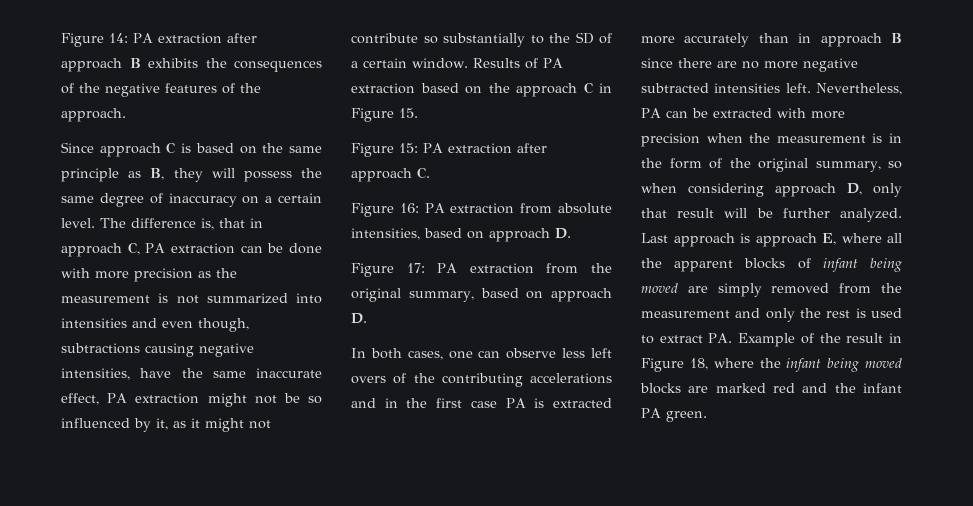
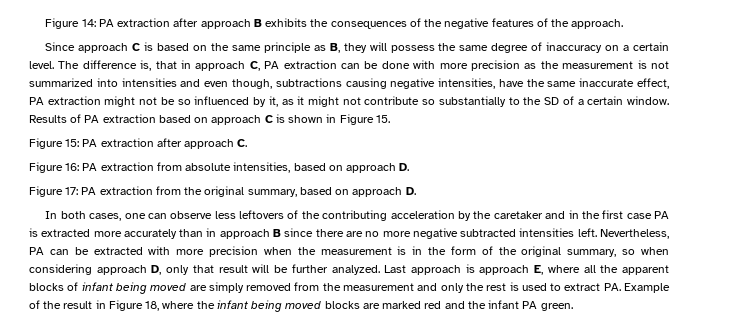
[488,82,593,97] the approach C -> [211,114,324,125] approach C is shown
[591,348,612,358] [351,376,386,384] left overs -> [239,210,285,219] leftovers
[530,373,612,384] accelerations -> [390,210,543,221] acceleration by the caretaker

